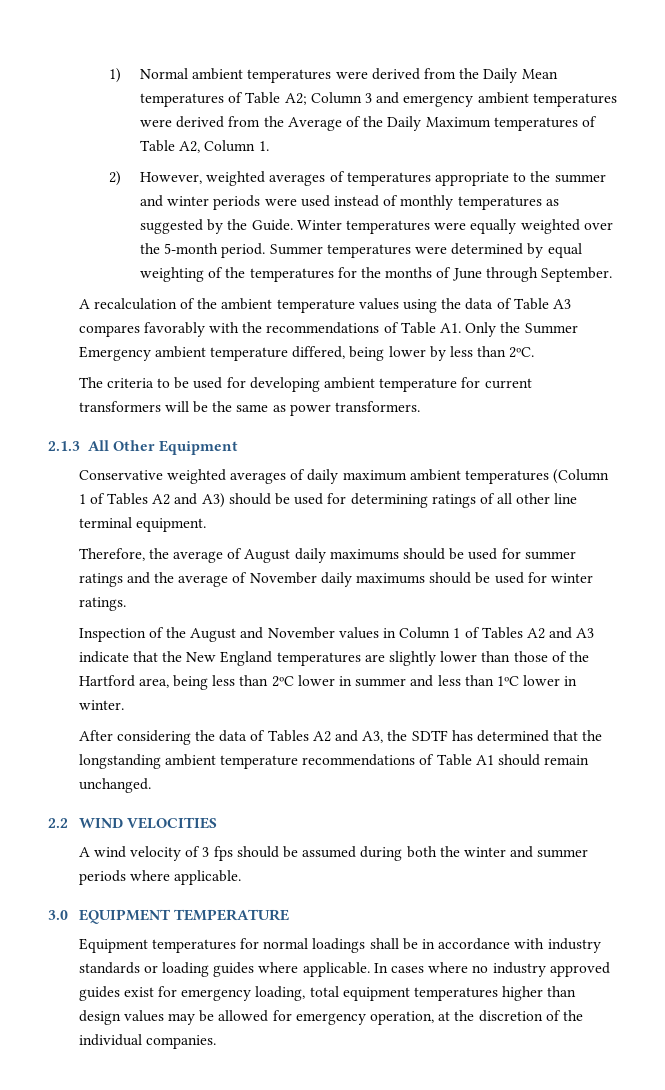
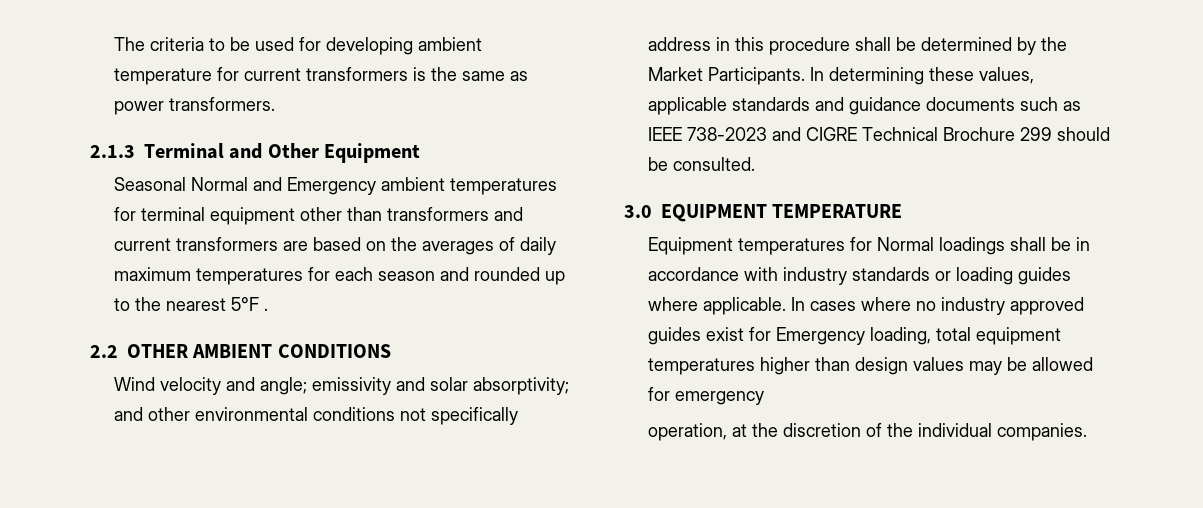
[109,68,558,83] [140,92,617,107] [140,116,597,131] [140,140,269,153] [109,171,606,186] [140,195,559,210] [140,219,613,234] [140,243,582,258] [140,267,612,282] [78,298,571,313] [78,322,578,337] [78,346,535,361] 1) Normal ambient temperatures were derived from the Daily Mean temperatures of Table A2; Column 3 and emergency ambient temperatures were derived from the Average of the Daily Maximum temperatures of Table A2, Column 1. // 2) However, weighted averages of temperatures appropriate to the summer and winter periods were used instead of monthly temperatures as suggested by the Guide. Winter temperatures were equally weighted over the 5-month period. Summer temperatures were determined by equal weighting of the temperatures for the months of June through September. // A recalculation of the ambient temperature values using the data of Table A3 compares favorably with the recommendations of Table A1. Only the Summer Emergency ambient temperature differed, being lower by less than 2ºC. // -> (114, 44) none
[164,401,209,413] will be -> [413,67,427,81] is
[87,440,109,451] All -> [144,143,263,159] Terminal and
[78,469,610,484] [78,493,578,508] [78,517,206,532] [78,548,576,563] [78,572,593,587] [78,597,126,611] [78,627,595,642] [78,651,589,666] [78,675,578,690] [78,700,124,710] [78,730,603,745] [78,754,590,769] [78,778,151,793] [48,817,217,829] [78,846,589,861] [78,870,242,885] Conservative weighted averages of daily maximum ambient temperatures (Column 1 of Tables A2 and A3) should be used for determining ratings of all other line terminal equipment. // Therefore, the average of August daily maximums should be used for summer ratings and the average of November daily maximums should be used for winter ratings. // Inspection of the August and November values in Column 1 of Tables A2 and A3 indicate that the New England temperatures are slightly lower than those of the Hartford area, being less than 2ºC lower in summer and less than 1ºC lower in winter. // After considering the data of Tables A2 and A3, the SDTF has determined that the longstanding ambient temperature recommendations of Table A1 should remain unchanged. // 2.2 WIND VELOCITIES // A wind velocity of 3 fps should be assumed during both the winter and summer periods where applicable. -> [114,177,558,195] [114,207,524,225] [114,237,557,255] [114,267,566,285] [114,297,269,311] [90,344,391,358] [114,377,570,395] [114,407,519,425] [648,37,1068,55] [648,67,1035,85] [648,97,1082,115] [648,127,1111,141] [648,157,756,171] Seasonal Normal and Emergency ambient temperatures for terminal equipment other than transformers and current transformers are based on the averages of daily maximum temperatures for each season and rounded up to the nearest 5°F . // 2.2 OTHER AMBIENT CONDITIONS // Wind velocity and angle; emissivity and solar absorptivity; and other environmental conditions not specifically address in this procedure shall be determined by the Market Participants. In determining these values, applicable standards and guidance documents such as IEEE 738-2023 and CIGRE Technical Brochure 299 should be consulted.
[263,938,309,949] normal -> [877,237,935,251] Normal
[181,989,252,1001] emergency -> [776,327,866,345] Emergency
(366, 1019) none -> (765, 398) //

